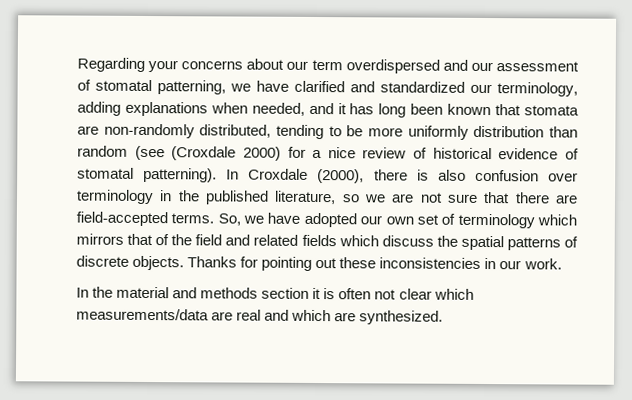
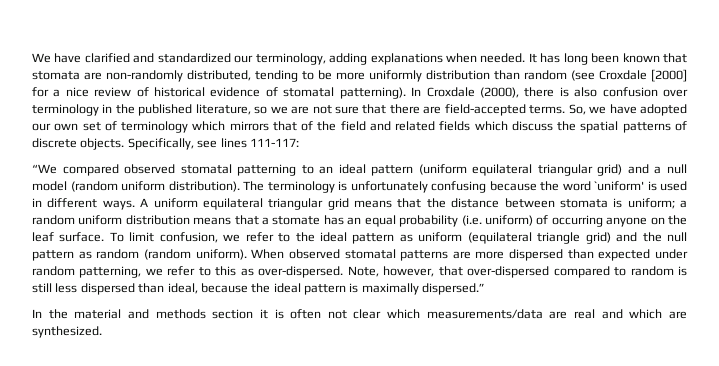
[77,57,579,74] [77,79,251,95] Regarding your concerns about our term overdispersed and our assessment of stomatal patterning, we -> [32,53,51,63] We
[251,102,347,116] needed, and it -> [480,53,537,63] needed. It
[171,146,281,161] (Croxdale 2000) -> [599,69,687,82] Croxdale [2000]
[187,256,562,271] Thanks for pointing out these inconsistencies in our work. -> [127,138,299,150] [32,164,687,176] [32,181,687,193] [32,198,687,210] [32,215,687,227] [32,232,688,244] [32,249,688,261] [32,266,687,278] [32,283,486,295] Specifically, see lines 111-117: // “We compared observed stomatal patterning to an ideal pattern (uniform equilateral triangular grid) and a null model (random uniform distribution). The terminology is unfortunately confusing because the word `uniform' is used in different ways. A uniform equilateral triangular grid means that the distance between stomata is uniform; a random uniform distribution means that a stomate has an equal probability (i.e. uniform) of occurring anyone on the leaf surface. To limit confusion, we refer to the ideal pattern as uniform (equilateral triangle grid) and the null pattern as random (random uniform). When observed stomatal patterns are more dispersed than expected under random patterning, we refer to this as over-dispersed. Note, however, that over-dispersed compared to random is still less dispersed than ideal, because the ideal pattern is maximally dispersed.”

